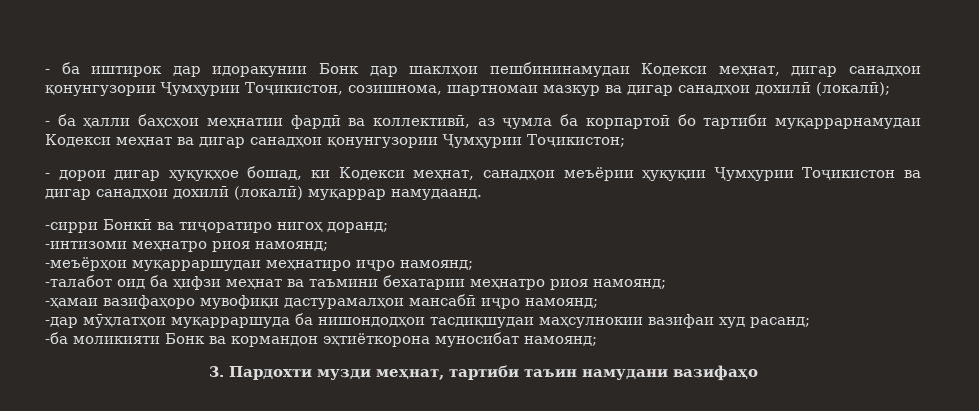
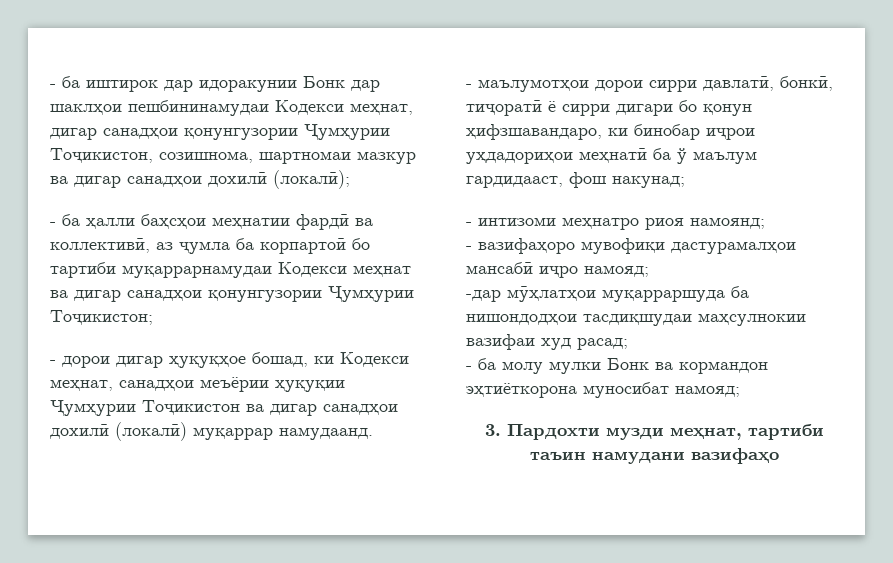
[45,219,388,233] [45,241,328,252] [45,257,473,271] [45,275,666,290] [45,298,98,309] -сирри Бонкӣ ва тиҷоратиро нигоҳ доранд; // -интизоми меҳнатро риоя намоянд; // -меъёрҳои муқарраршудаи меҳнатиро иҷро намоянд; // -талабот оид ба ҳифзи меҳнат ва таъмини бехатарии меҳнатро риоя намоянд; // -ҳамаи -> [466,76,833,92] [466,100,752,116] [466,124,755,140] [466,148,757,164] [466,172,685,188] [466,217,765,230] [466,246,472,250] - маълумотҳои дорои сирри давлатӣ, бонкӣ, тиҷоратӣ ё сирри дигари бо қонун ҳифзшавандаро, ки бинобар иҷрои уҳдадориҳои меҳнатӣ ба ў маълум гардидааст, фош накунад; // - интизоми меҳнатро риоя намоянд; // -
[525,298,598,308] намоянд; -> [584,265,649,277] намояд;
[750,317,810,328] [45,332,160,344] расанд; // -ба моликияти -> [577,338,628,350] [466,358,601,374] расад; // - ба молу мулки
[524,336,597,346] намоянд; -> [675,385,740,397] намояд;

